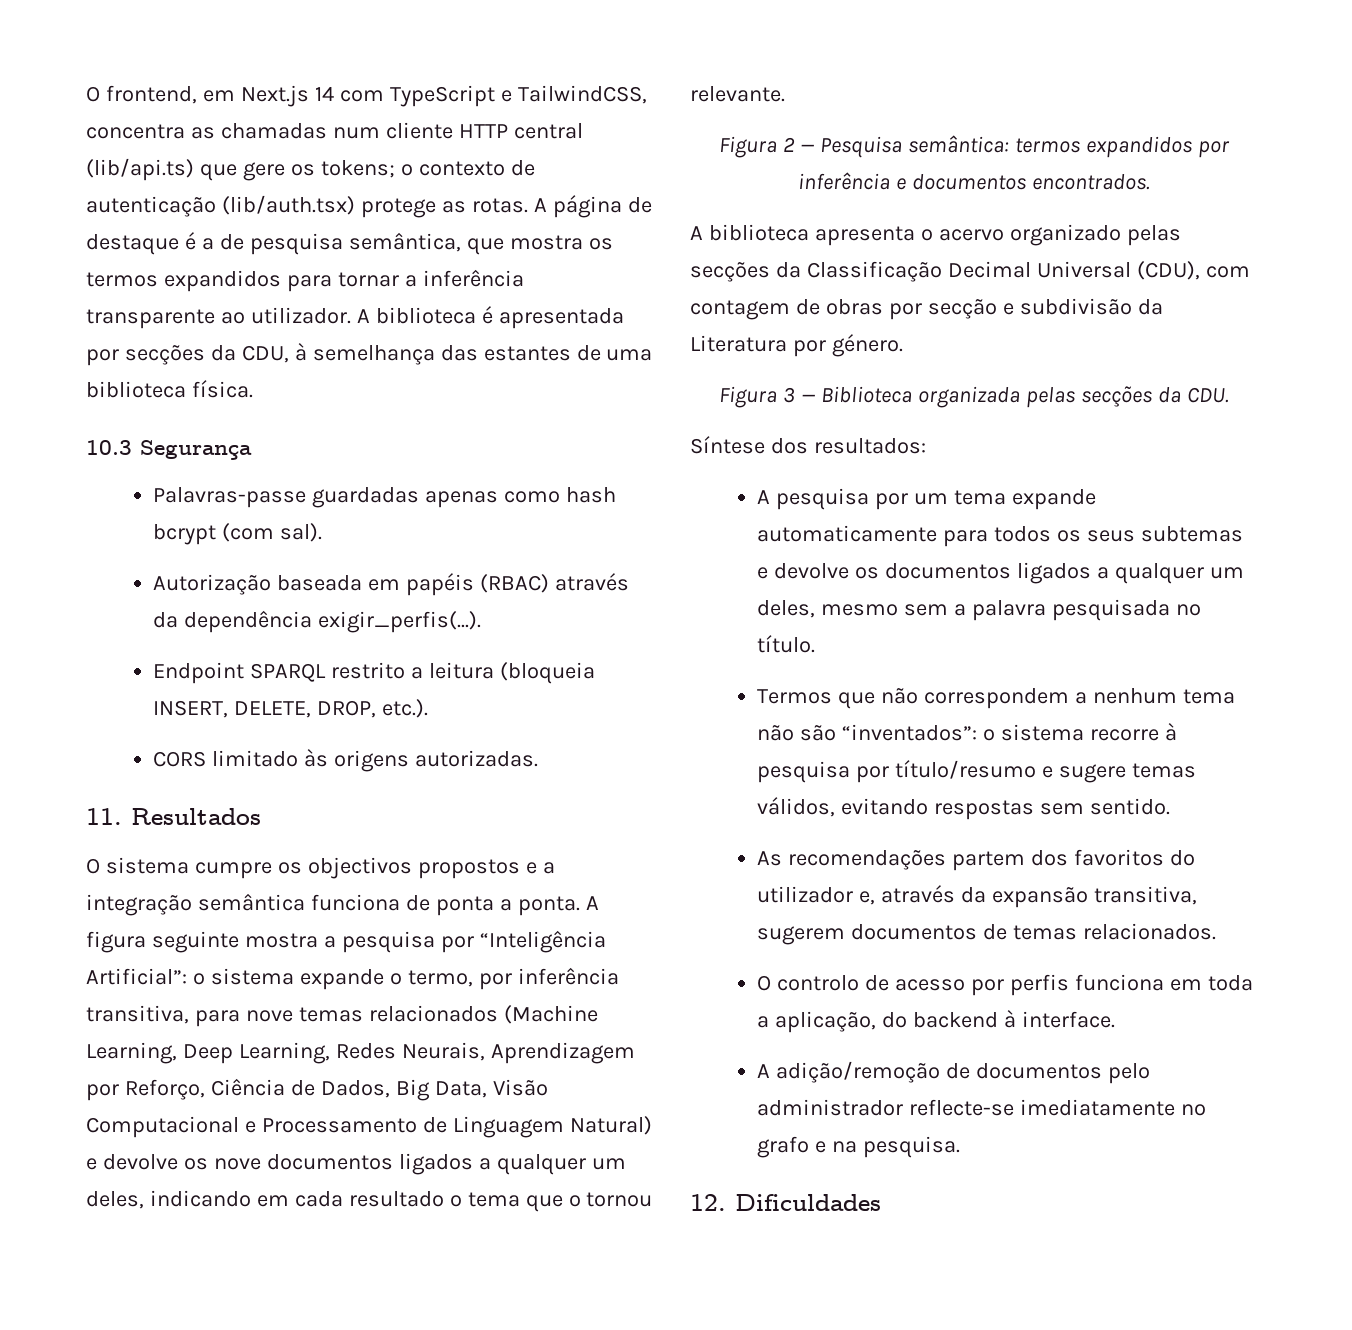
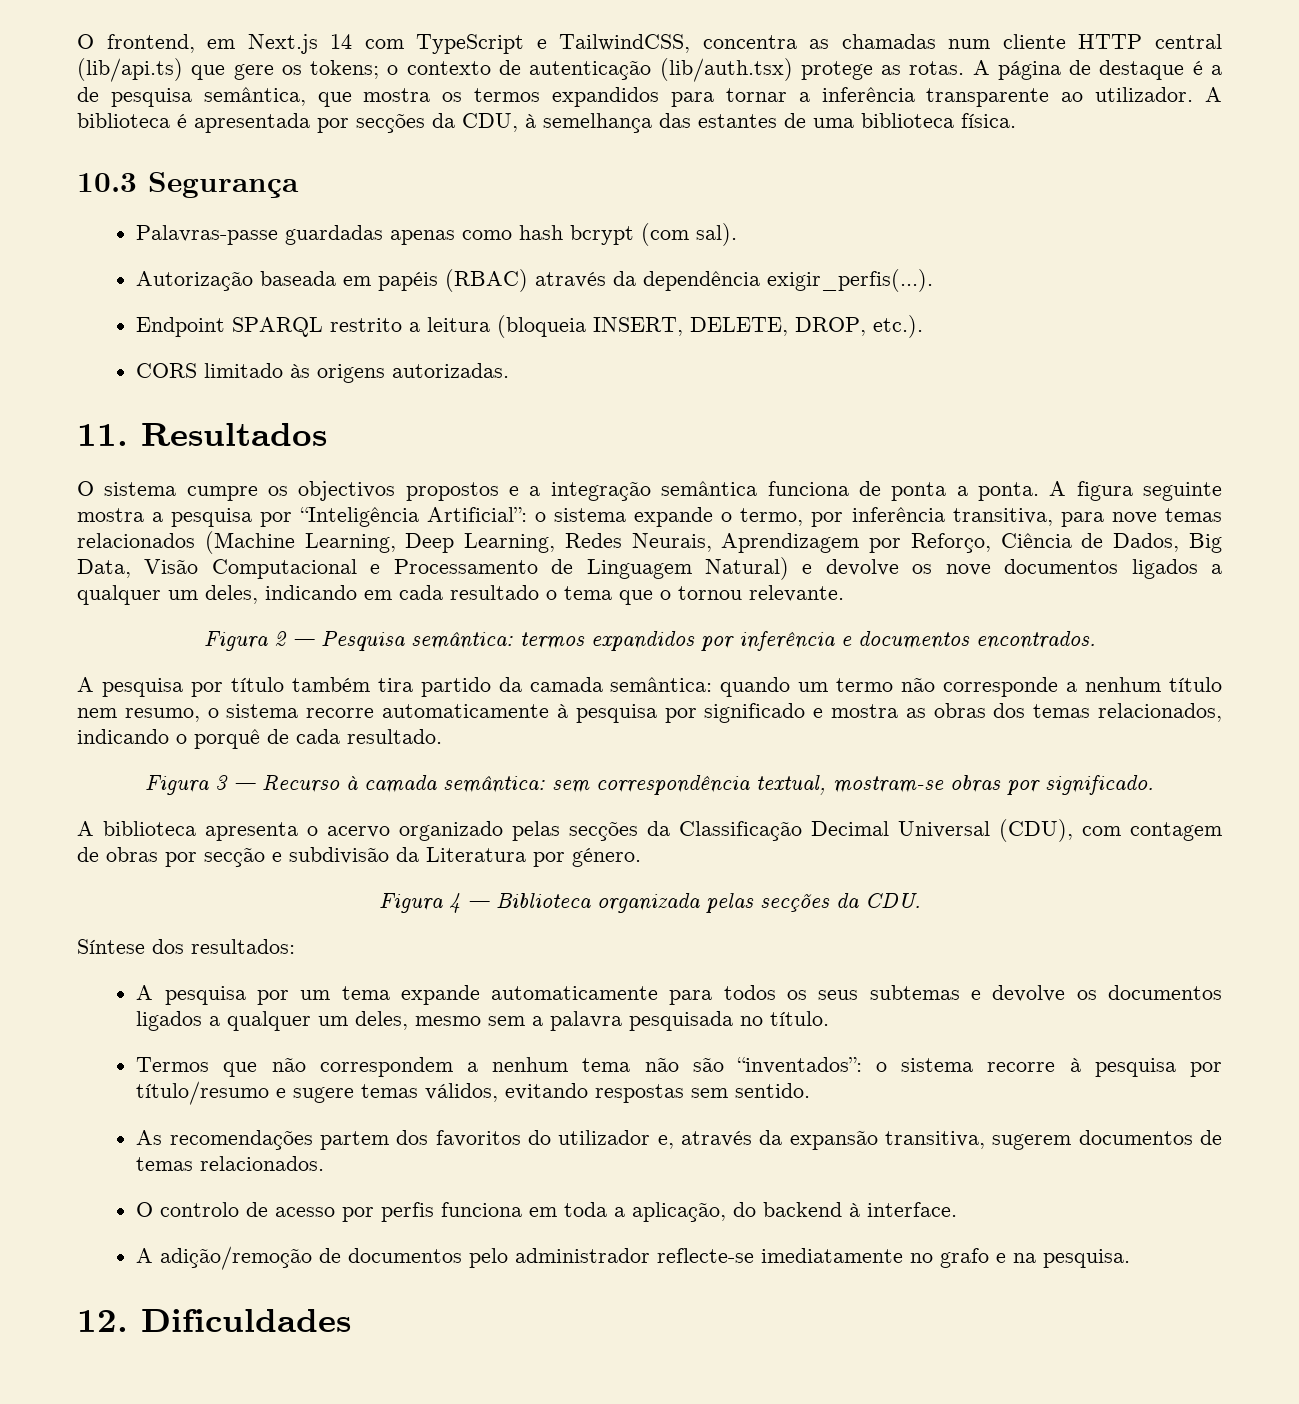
(1150, 182) none -> [77,677,1223,697] [77,703,1222,723] [77,729,442,749] [145,775,1154,795] // A pesquisa por título também tira partido da camada semântica: quando um termo não corresponde a nenhum título nem resumo, o sistema recorre automaticamente à pesquisa por significado e mostra as obras dos temas relacionados, indicando o porquê de cada resultado. // Figura 3 — Recurso à camada semântica: sem correspondência textual, mostram-se obras por significado.
[783,387,796,403] 3 -> [448,893,460,913] 4

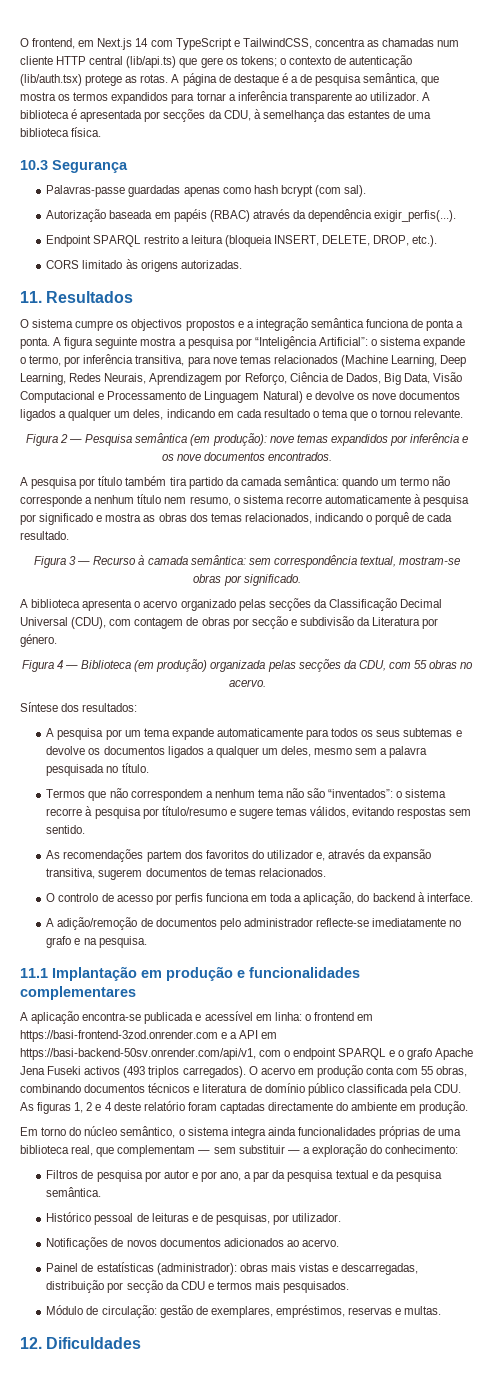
[410,632,585,649] semântica: termos -> [135,433,328,446] semântica (em produção): nove temas
(852, 641) none -> [161,454,201,461] os nove
(591, 901) none -> [134,659,208,672] (em produção)
[864,893,921,908] CDU. -> [358,660,474,671] [228,679,266,687] CDU, com 55 obras no acervo.
(1131, 1258) none -> [20,966,360,981] [20,986,136,1000] [20,1011,374,1024] [20,1030,278,1042] [20,1048,473,1060] [20,1065,468,1078] [20,1083,462,1096] [20,1101,469,1114] [20,1126,462,1139] [20,1144,459,1157] [46,1170,442,1182] [46,1187,102,1197] [46,1212,342,1225] [46,1237,339,1250] [46,1262,419,1275] [46,1280,350,1293] [46,1305,442,1318] // 11.1 Implantação em produção e funcionalidades complementares // A aplicação encontra-se publicada e acessível em linha: o frontend em https://basi-frontend-3zod.onrender.com e a API em https://basi-backend-50sv.onrender.com/api/v1, com o endpoint SPARQL e o grafo Apache Jena Fuseki activos (493 triplos carregados). O acervo em produção conta com 55 obras, combinando documentos técnicos e literatura de domínio público classificada pela CDU. As figuras 1, 2 e 4 deste relatório foram captadas directamente do ambiente em produção. // Em torno do núcleo semântico, o sistema integra ainda funcionalidades próprias de uma biblioteca real, que complementam — sem substituir — a exploração do conhecimento: // Filtros de pesquisa por autor e por ano, a par da pesquisa textual e da pesquisa semântica. // Histórico pessoal de leituras e de pesquisas, por utilizador. // Notificações de novos documentos adicionados ao acervo. // Painel de estatísticas (administrador): obras mais vistas e descarregadas, distribuição por secção da CDU e termos mais pesquisados. // Módulo de circulação: gestão de exemplares, empréstimos, reservas e multas.

